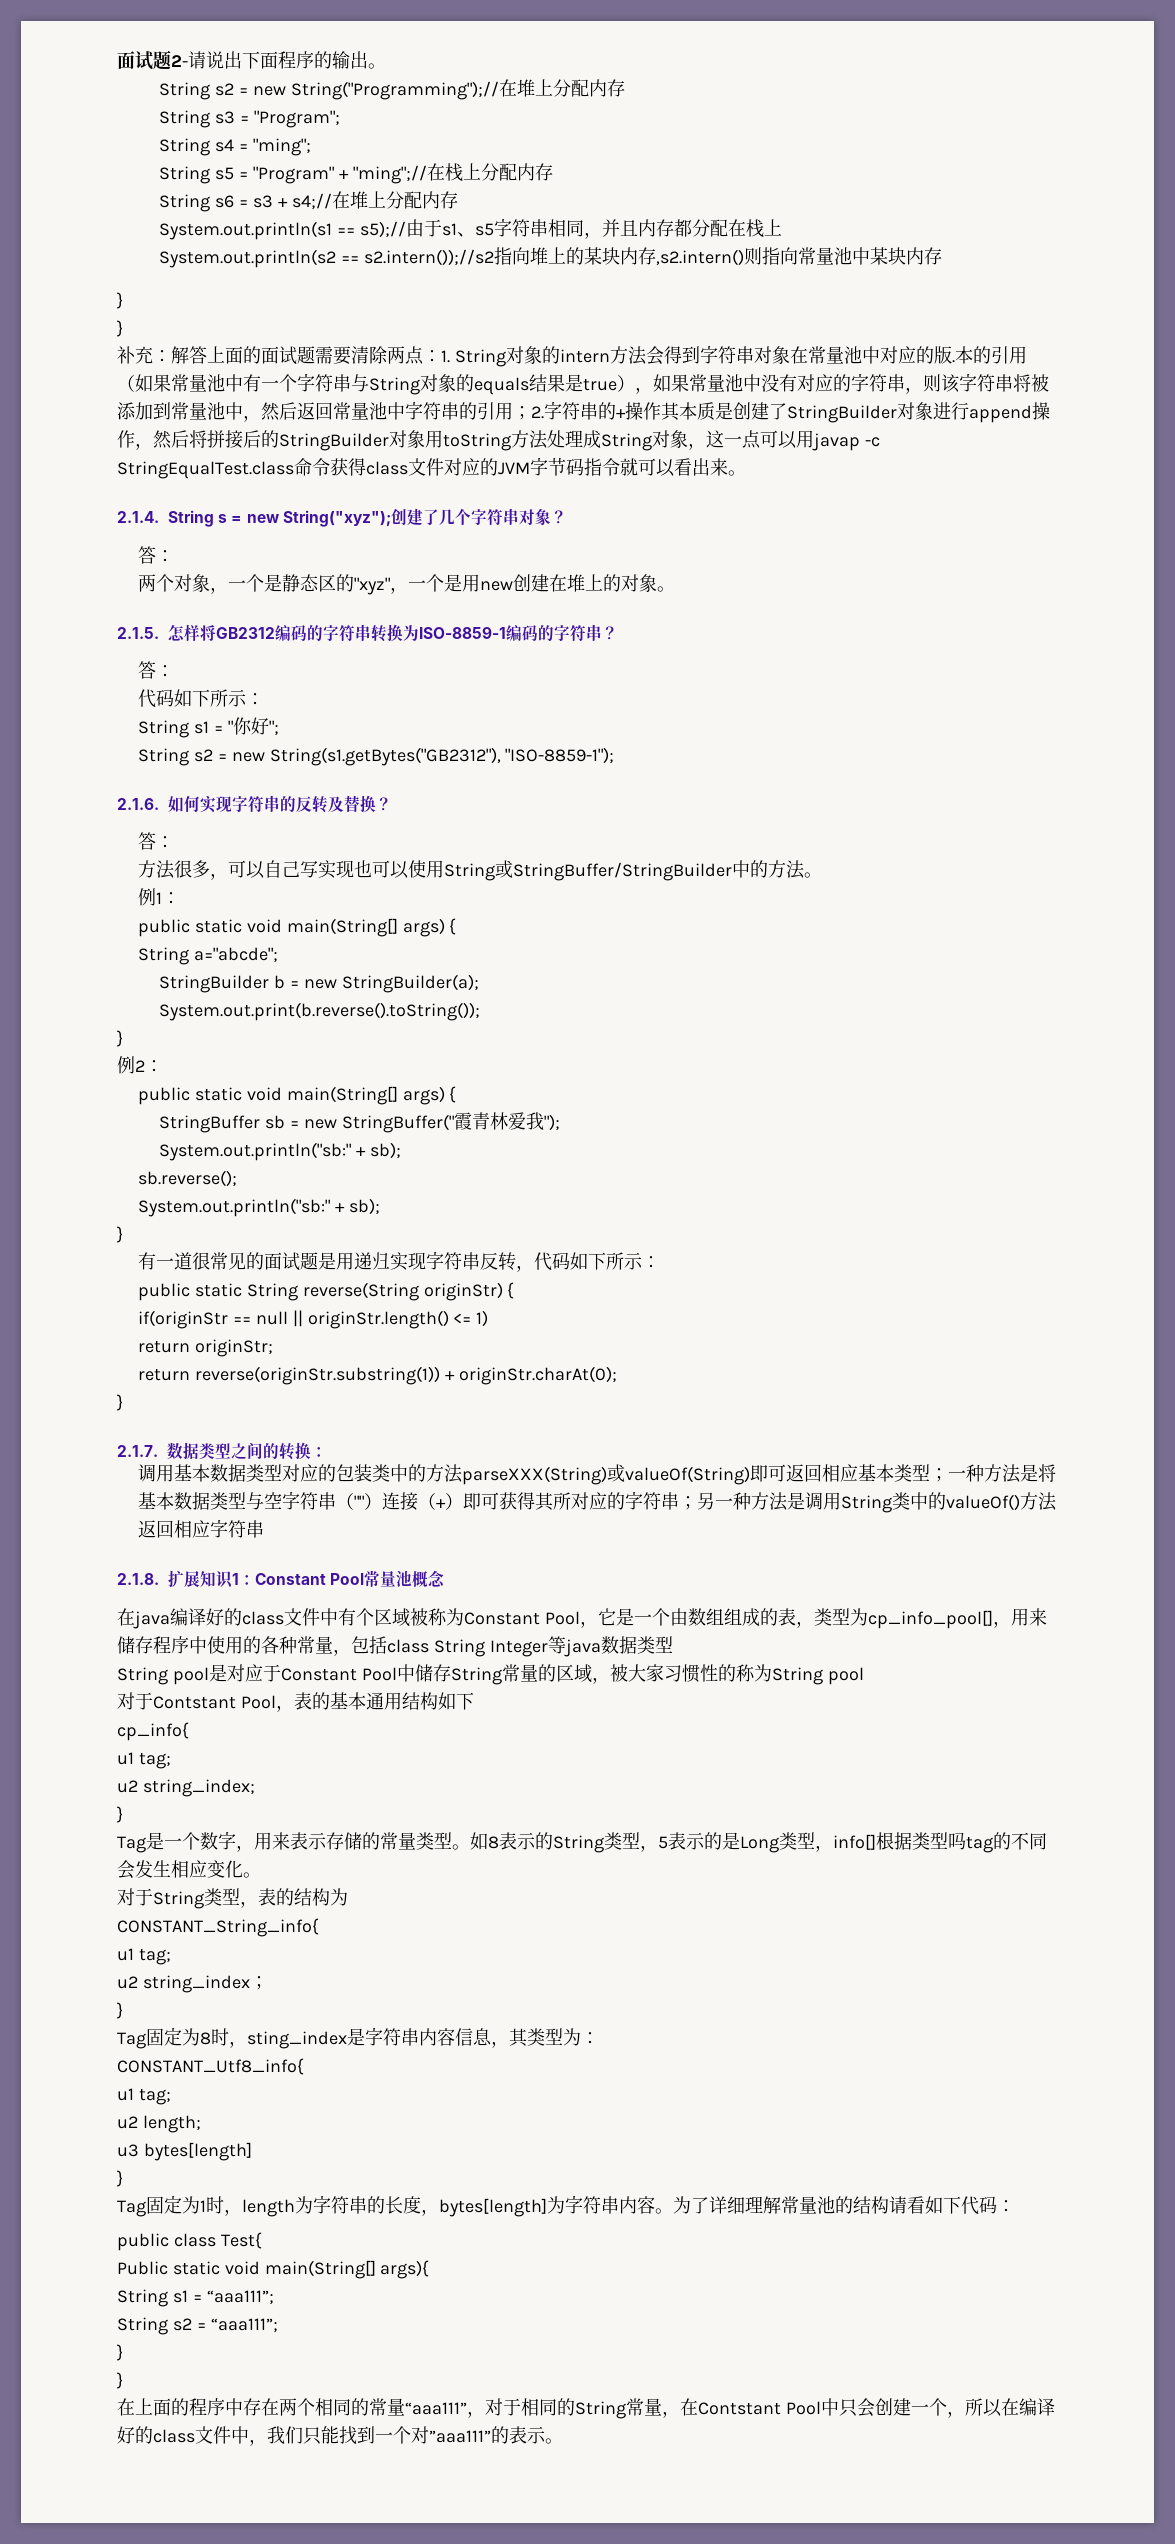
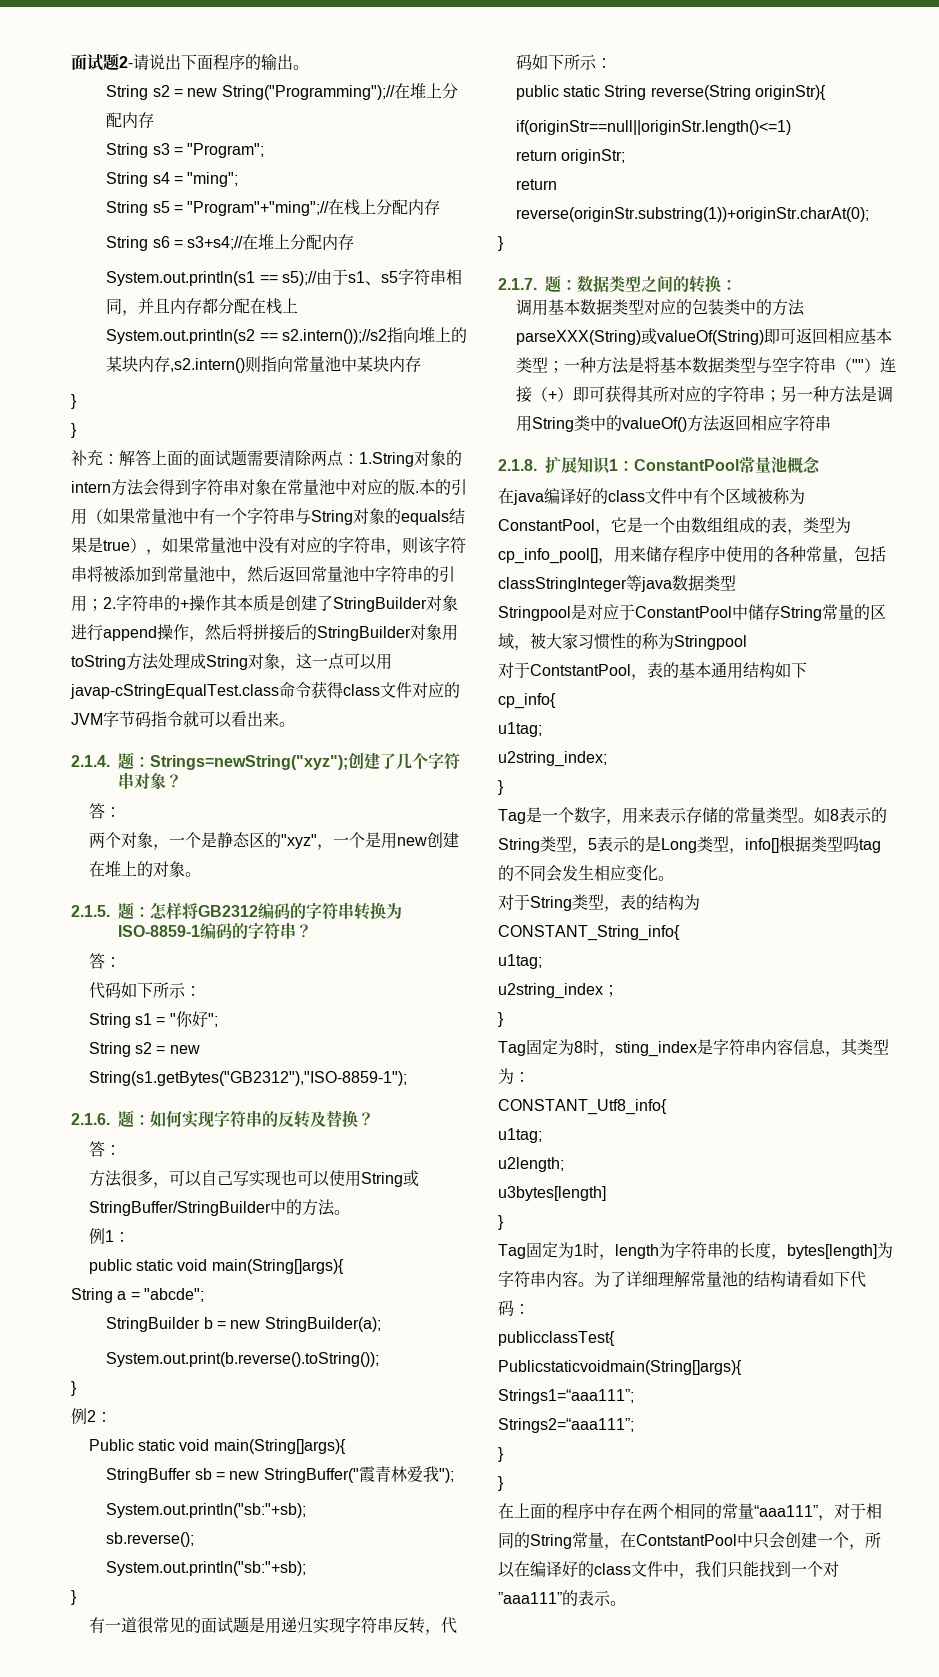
[252,165,427,184] "Program" + "ming";// -> [187,201,330,216] "Program"+"ming";//
[252,193,332,209] s3 + s4;// -> [187,236,244,250] s3+s4;//
[441,349,506,367] 1. String -> [359,452,414,467] 1.String
[812,433,880,451] [117,461,294,479] javap -c StringEqualTest.class -> [70,684,279,699] javap-cStringEqualTest.class
[168,510,391,527] String s = new String("xyz"); -> [118,752,348,770] 题：Strings=newString("xyz");
(159, 633) none -> [118,902,150,919] 题：
[269,747,615,766] String(s1.getBytes("GB2312"), "ISO-8859-1"); -> [88,1071,407,1086] String(s1.getBytes("GB2312"),"ISO-8859-1");
(159, 804) none -> [118,1110,150,1127] 题：
[286,918,457,937] [138,947,278,965] main(String[] args) { // String a="abcde"; -> [211,1259,344,1274] [71,1288,204,1303] main(String[]args){ // String a = "abcde";
[138,1086,457,1105] public static void main(String[] args) { -> [88,1439,346,1454] Public static void main(String[]args){
[159,1142,401,1161] [138,1170,238,1187] [138,1198,380,1217] System.out.println("sb:" + sb); // sb.reverse(); // System.out.println("sb:" + sb); -> [106,1503,307,1518] [106,1532,195,1547] [106,1561,307,1576] System.out.println("sb:"+sb); // sb.reverse(); // System.out.println("sb:"+sb);
[423,1282,515,1301] [138,1310,489,1329] originStr) { // if(originStr == null || originStr.length() <= 1) -> [754,85,826,100] [515,120,791,135] originStr){ // if(originStr==null||originStr.length()<=1)
[194,1366,617,1385] reverse(originStr.substring(1)) + originStr.charAt(0); -> [515,207,869,222] reverse(originStr.substring(1))+originStr.charAt(0);
(158, 1451) none -> [545,275,577,292] 题：
[255,1573,365,1585] Constant Pool -> [634,459,739,471] ConstantPool
[464,1611,580,1625] Constant Pool -> [498,519,595,531] ConstantPool
[387,1639,548,1657] class String Integer -> [498,577,627,592] classStringInteger
[117,1664,397,1685] String pool是对应于Constant Pool -> [498,604,732,621] Stringpool是对应于ConstantPool
[771,1667,864,1685] [117,1692,276,1710] String pool // 对于Contstant Pool -> [674,635,747,650] [498,662,631,678] Stringpool // 对于ContstantPool
[117,1752,171,1769] [117,1779,255,1797] u1 tag; // u2 string_index; -> [498,722,542,737] [498,751,607,767] u1tag; // u2string_index;
[117,1948,171,1965] [117,1975,250,1993] u1 tag; // u2 string_index -> [498,954,542,969] [498,983,603,999] u1tag; // u2string_index
[117,2088,171,2105] [117,2115,201,2133] [117,2142,252,2161] u1 tag; // u2 length; // u3 bytes[length] -> [498,1128,542,1143] [498,1157,564,1172] [498,1186,606,1201] u1tag; // u2length; // u3bytes[length]
[117,2232,262,2251] [117,2260,430,2279] [117,2289,274,2307] [117,2317,278,2335] public class Test{ // Public static void main(String[] args){ // String s1 = “aaa111”; // String s2 = “aaa111”; -> [498,1331,615,1346] [498,1360,742,1375] [498,1389,634,1404] [498,1418,634,1433] publicclassTest{ // Publicstaticvoidmain(String[]args){ // Strings1=“aaa111”; // Strings2=“aaa111”;
[698,2401,821,2415] Contstant Pool -> [636,1534,737,1546] ContstantPool

